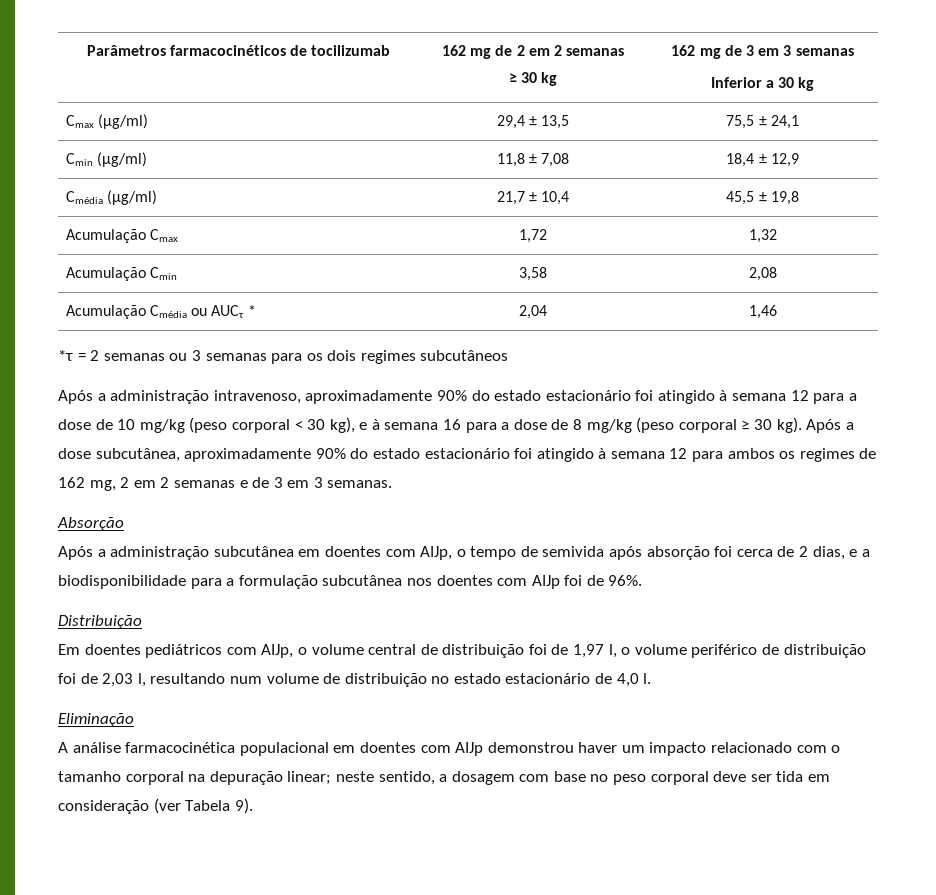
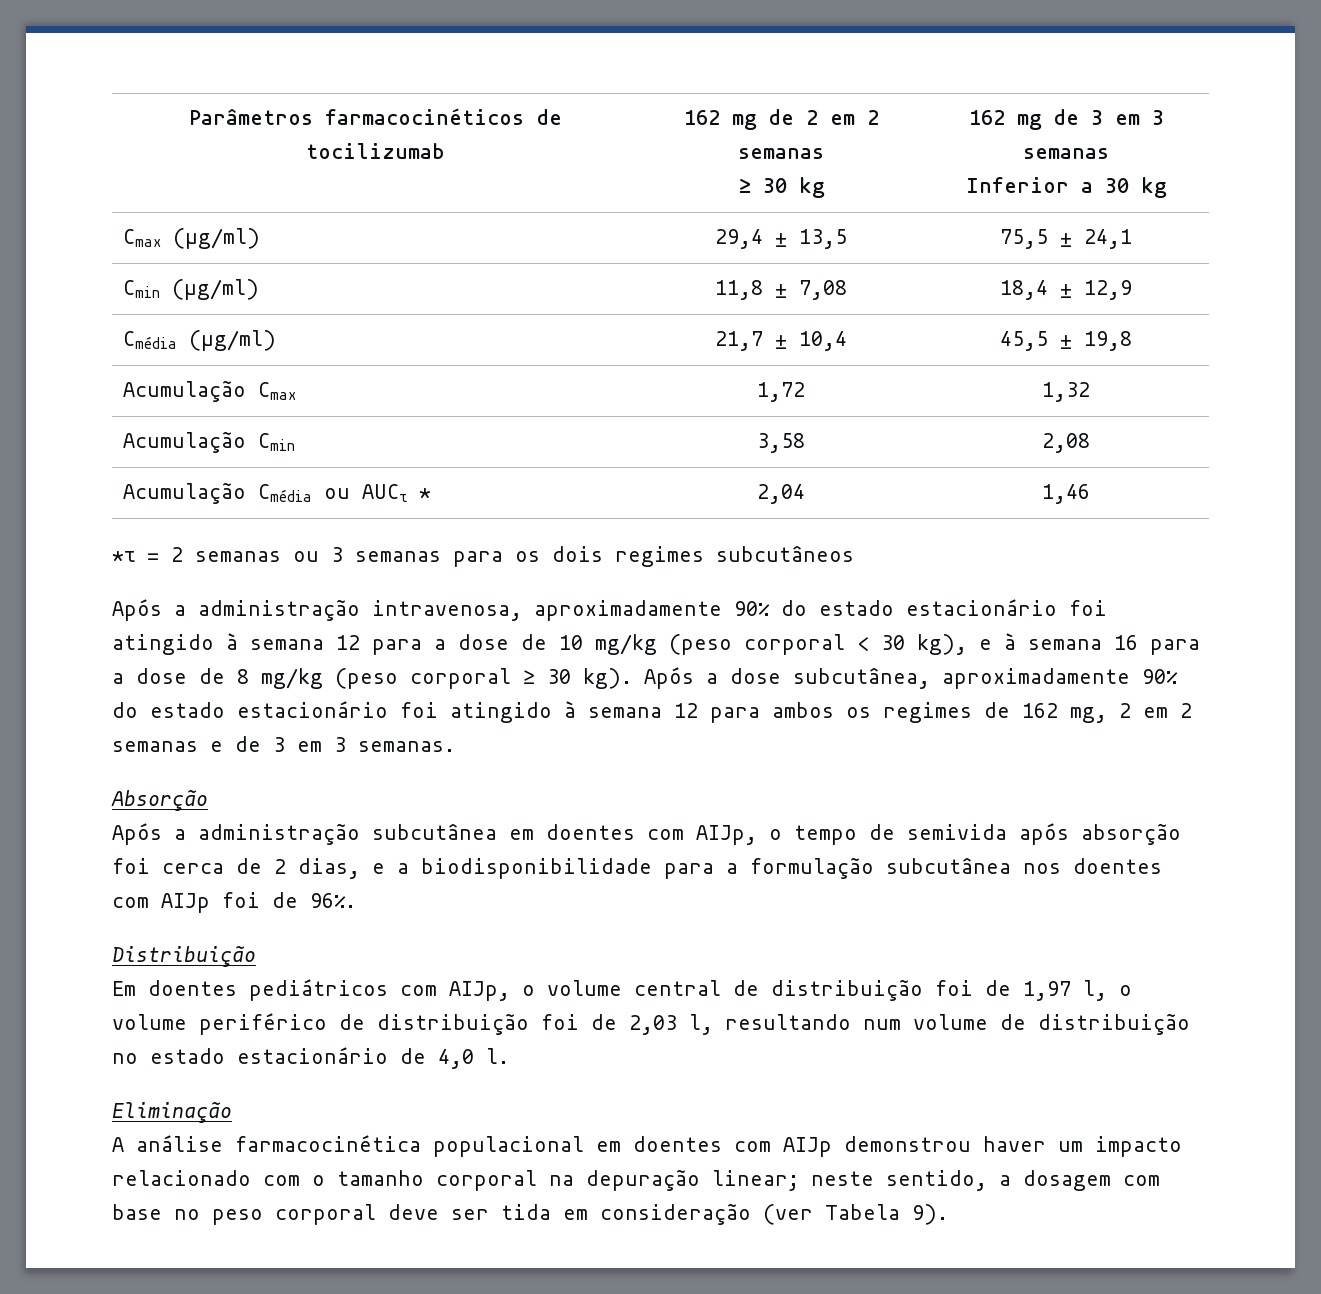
[213,390,301,404] intravenoso, -> [372,600,522,621] intravenosa,

